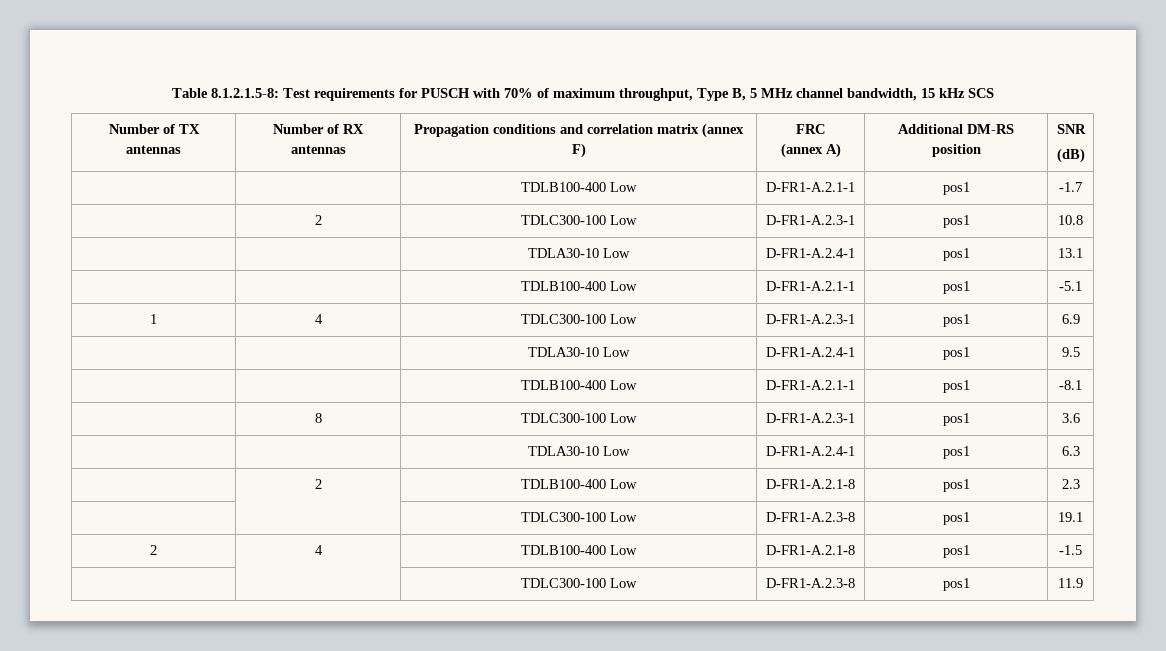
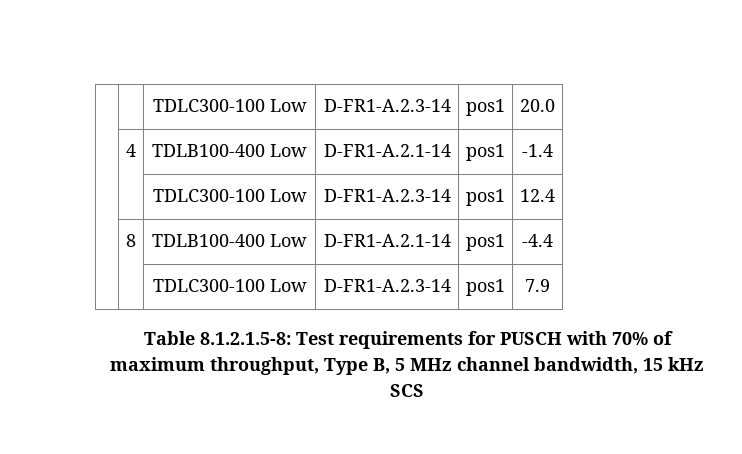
(172, 93) none -> [152,99,307,112] [323,99,451,112] [466,99,506,116] [520,99,555,112] [126,144,136,157] [152,144,307,157] [323,144,451,157] [466,144,506,161] [522,144,553,157] [152,189,307,202] [323,189,451,202] [466,189,506,206] [520,189,555,202] [126,234,136,247] [152,234,307,247] [323,234,451,247] [466,234,506,251] [522,234,553,247] [152,279,307,292] [323,279,451,292] [466,279,506,296] [525,279,550,292] | | TDLC300-100 Low | D-FR1-A.2.3-14 | pos1 | 20.0 // | 4 | TDLB100-400 Low | D-FR1-A.2.1-14 | pos1 | -1.4 // | | TDLC300-100 Low | D-FR1-A.2.3-14 | pos1 | 12.4 // | 8 | TDLB100-400 Low | D-FR1-A.2.1-14 | pos1 | -4.4 // | | TDLC300-100 Low | D-FR1-A.2.3-14 | pos1 | 7.9 //
[108,124,200,134] [126,145,181,154] [273,124,364,134] [290,145,346,154] [414,123,744,138] [571,143,586,158] [796,124,825,134] [780,143,841,158] [898,124,1014,134] [931,144,981,157] [1056,124,1086,134] [1056,148,1085,163] [521,182,637,192] [766,182,855,192] [942,182,970,195] [1059,182,1082,192] [314,215,322,225] [521,215,637,225] [766,215,855,225] [942,215,970,228] [1058,215,1083,225] [528,248,630,258] [766,248,855,258] [942,248,970,261] [1058,248,1083,258] [521,281,637,291] [766,281,855,291] [942,281,970,294] [1059,281,1082,291] [150,314,157,324] [314,314,323,324] [521,314,637,324] [766,314,855,324] [942,314,970,327] [1061,314,1080,324] [528,347,630,357] [766,347,855,357] [942,347,970,360] [1061,347,1080,357] [521,380,637,390] [766,380,855,390] [942,380,970,393] [1059,380,1082,390] [314,413,322,423] [521,413,637,423] [766,413,855,423] [942,413,970,426] [1061,413,1080,423] [528,446,630,456] [766,446,855,456] [942,446,970,459] [1061,446,1080,456] [314,479,322,489] [521,479,637,489] [766,479,855,489] [942,479,970,492] [1061,479,1080,489] [521,512,637,522] [766,512,855,522] [942,512,970,525] [1058,512,1083,522] [150,545,157,555] [314,545,323,555] [521,545,637,555] [766,545,855,555] [942,545,970,558] [1059,545,1082,555] [521,578,637,588] [766,578,855,588] [942,578,970,591] [1058,578,1083,588] // Number of TX antennas | Number of RX antennas | Propagation conditions and correlation matrix (annex F) | FRC // (annex A) | Additional DM-RS position | SNR // (dB) // | | TDLB100-400 Low | D-FR1-A.2.1-1 | pos1 | -1.7 // | 2 | TDLC300-100 Low | D-FR1-A.2.3-1 | pos1 | 10.8 // | | TDLA30-10 Low | D-FR1-A.2.4-1 | pos1 | 13.1 // | | TDLB100-400 Low | D-FR1-A.2.1-1 | pos1 | -5.1 // 1 | 4 | TDLC300-100 Low | D-FR1-A.2.3-1 | pos1 | 6.9 // | | TDLA30-10 Low | D-FR1-A.2.4-1 | pos1 | 9.5 // | | TDLB100-400 Low | D-FR1-A.2.1-1 | pos1 | -8.1 // | 8 | TDLC300-100 Low | D-FR1-A.2.3-1 | pos1 | 3.6 // | | TDLA30-10 Low | D-FR1-A.2.4-1 | pos1 | 6.3 // | 2 | TDLB100-400 Low | D-FR1-A.2.1-8 | pos1 | 2.3 // | | TDLC300-100 Low | D-FR1-A.2.3-8 | pos1 | 19.1 // 2 | 4 | TDLB100-400 Low | D-FR1-A.2.1-8 | pos1 | -1.5 // | | TDLC300-100 Low | D-FR1-A.2.3-8 | pos1 | 11.9 -> (424, 390) none

